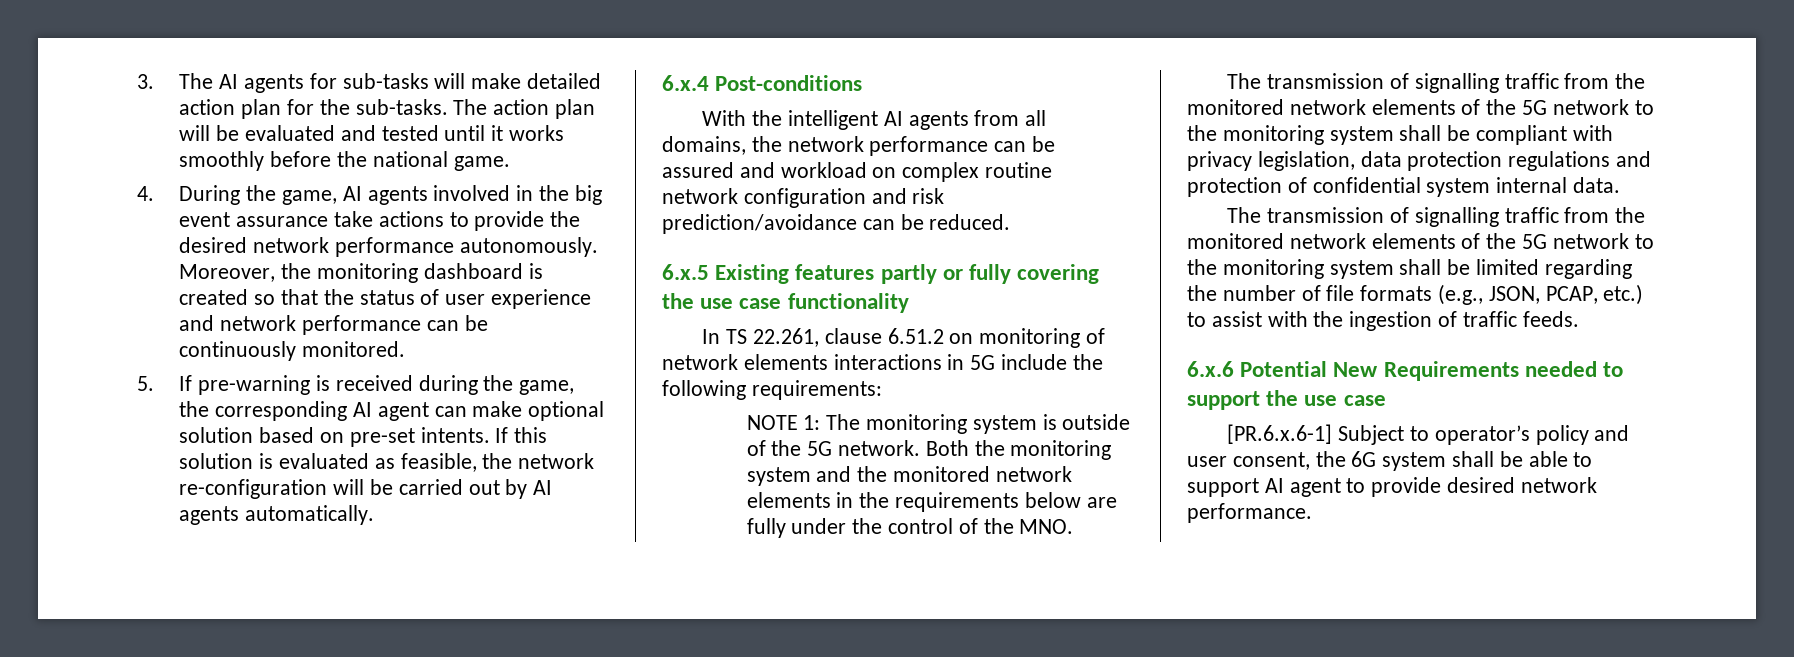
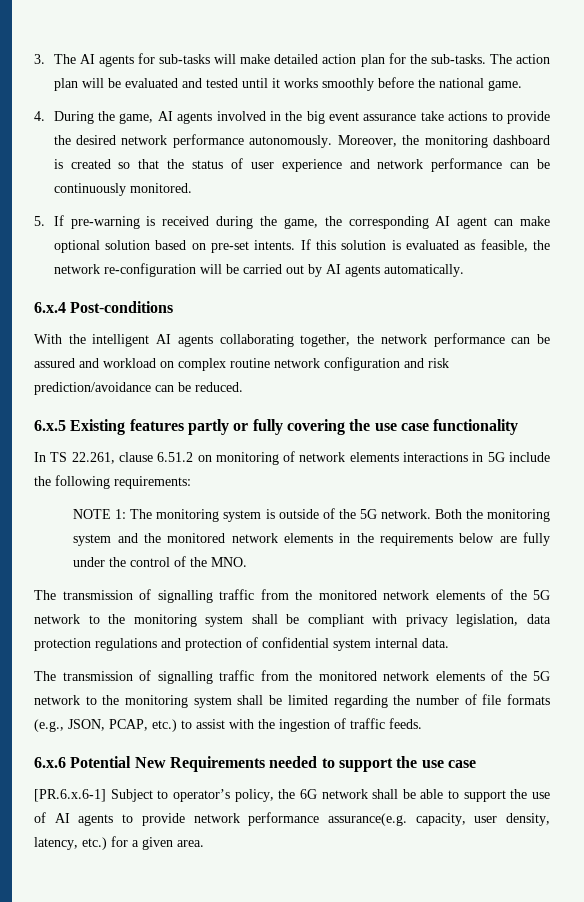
[974,110,1047,126] [662,136,746,155] from all domains, -> [219,334,351,347] collaborating together,
[1535,425,1630,445] [1187,452,1310,470] policy and user consent, -> [234,789,274,802] policy,
[1382,452,1447,471] system -> [321,789,368,799] network
[1264,477,1597,497] [1187,503,1312,523] AI agent to provide desired network performance. -> [510,789,551,799] [34,812,550,826] [34,836,204,850] the use of AI agents to provide network performance assurance(e.g. capacity, user density, latency, etc.) for a given area.

